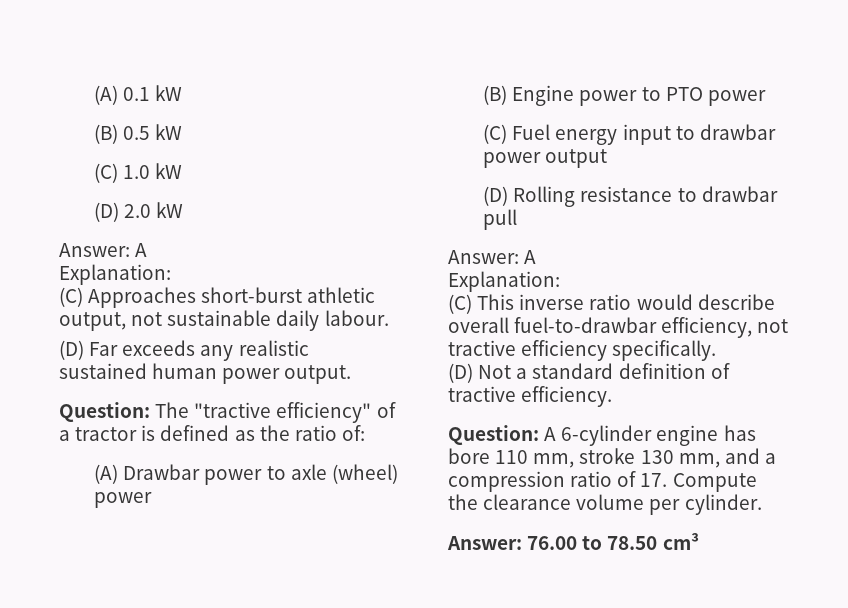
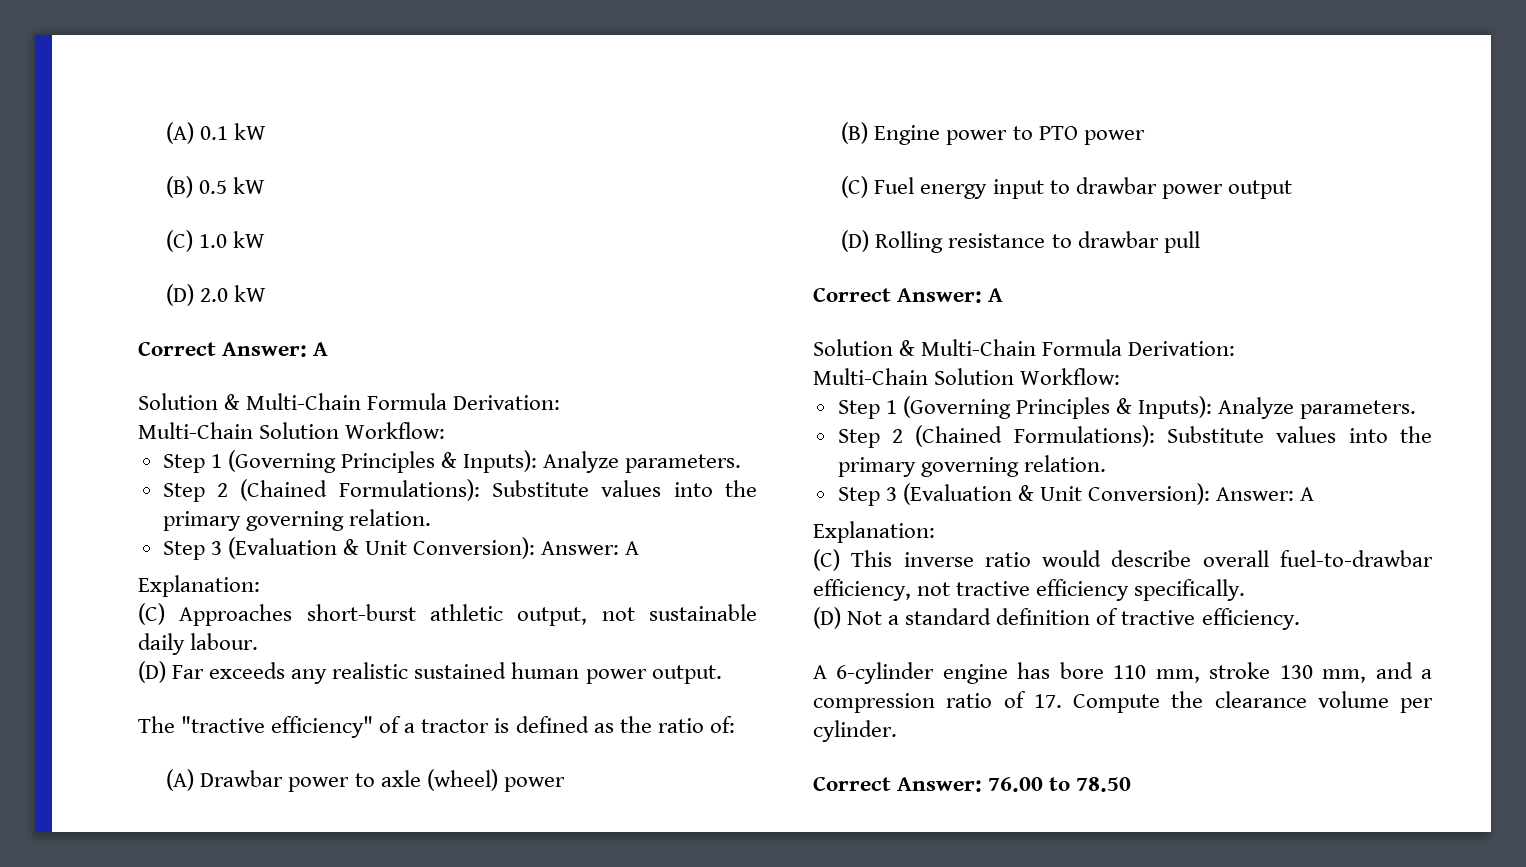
(184, 210) none -> [138,341,329,357] [138,393,561,410] [138,422,446,439] [162,450,742,473] [162,479,757,502] [162,509,431,531] [162,537,536,560] Correct Answer: A // Solution & Multi-Chain Formula Derivation: // Multi-Chain Solution Workflow: // Step 1 (Governing Principles & Inputs): Analyze parameters. // Step 2 (Chained Formulations): Substitute values into the primary governing relation. // Step 3 (Evaluation & Unit Conversion):
[59,402,150,422] Question: -> (722, 674) none
(518, 219) none -> [813,287,1004,303] [813,339,1236,356] [813,368,1121,385] [837,396,1417,419] [837,425,1432,448] [837,455,1106,477] [837,483,1211,506] Correct Answer: A // Solution & Multi-Chain Formula Derivation: // Multi-Chain Solution Workflow: // Step 1 (Governing Principles & Inputs): Analyze parameters. // Step 2 (Chained Formulations): Substitute values into the primary governing relation. // Step 3 (Evaluation & Unit Conversion):
[448,425,539,445] Question: -> (1300, 619) none
(762, 504) none -> [813,776,891,791] Correct
[662,533,699,550] cm³ -> (1132, 784) none

